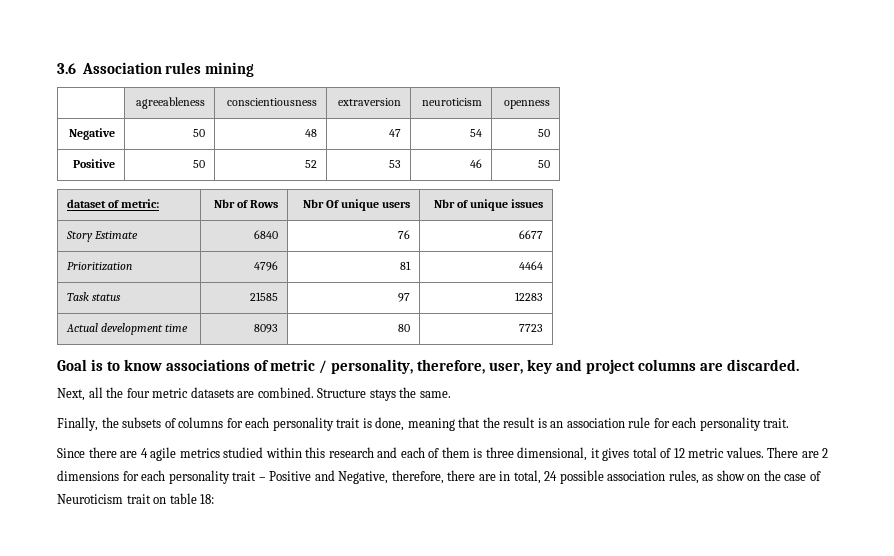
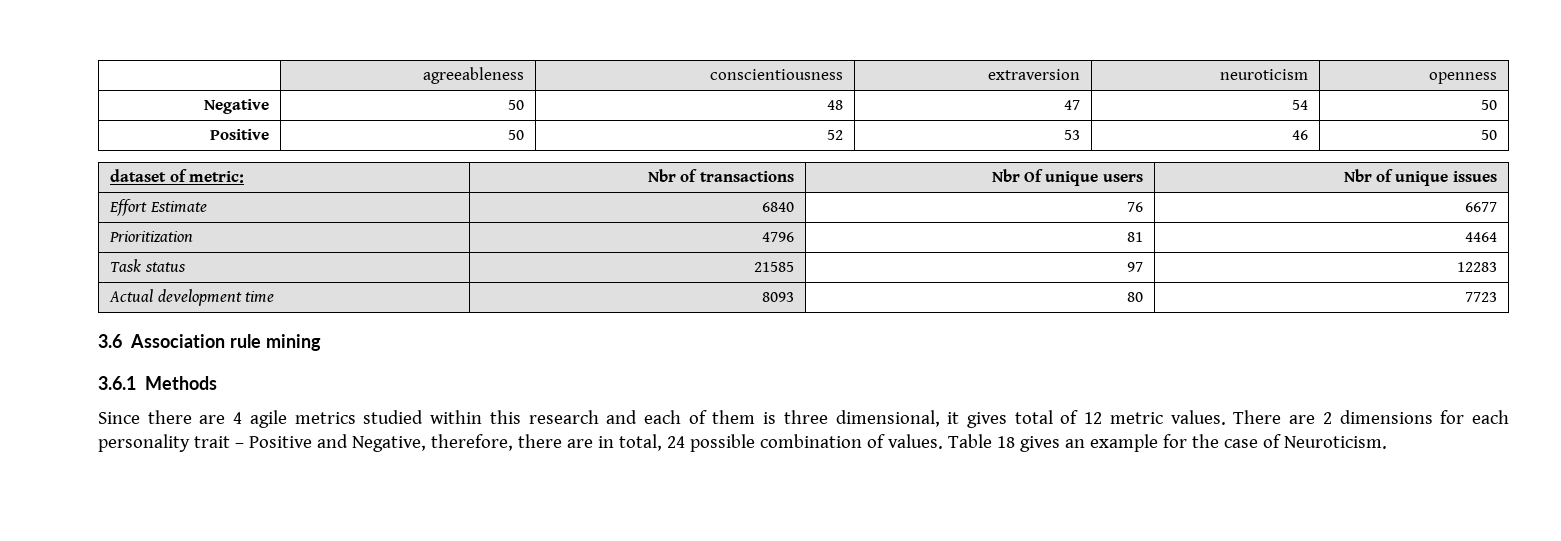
[57,62,255,77] 3.6 Association rules mining // -> (422, 75) none
[249,200,278,208] Rows -> [699,171,794,182] transactions
[66,231,94,242] Story -> [109,199,148,216] Effort
[57,359,799,374] [57,387,451,401] [57,417,790,431] Goal is to know associations of metric / personality, therefore, user, key and project columns are discarded. // Next, all the four metric datasets are combined. Structure stays the same. // Finally, the subsets of columns for each personality trait is done, meaning that the result is an association rule for each personality trait. -> [98,334,321,351] [98,376,218,390] 3.6 Association rule mining // 3.6.1 Methods
[607,470,821,484] [57,493,215,504] association rules, as show on the case of Neuroticism trait on table 18: -> [759,434,1387,452] combination of values. Table 18 gives an example for the case of Neuroticism.

